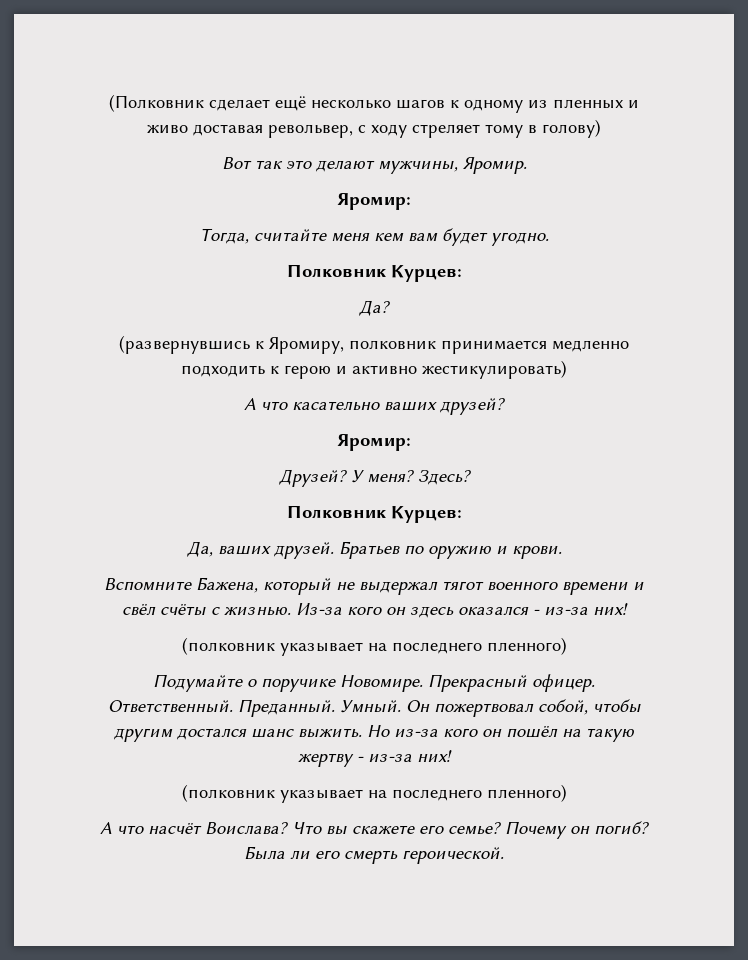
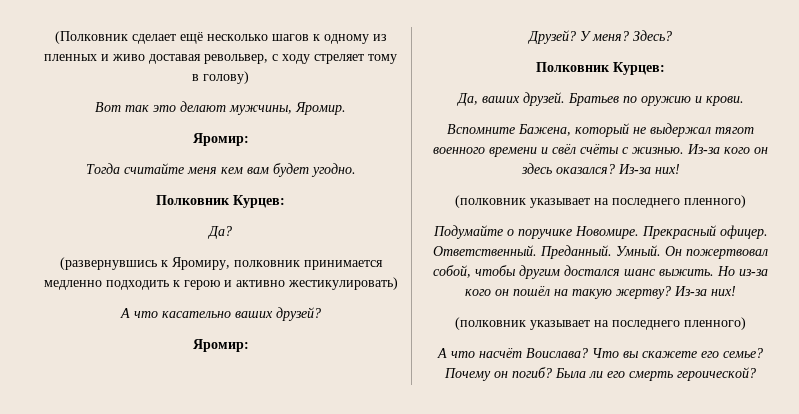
[199,228,249,244] Тогда, -> [85,163,120,174] Тогда
[458,606,588,615] оказался - из-за -> [555,164,651,174] оказался? Из-за
[298,753,412,767] жертву - из-за -> [616,286,707,299] жертву? Из-за
[402,847,504,864] героической. -> [677,367,756,381] героической?

